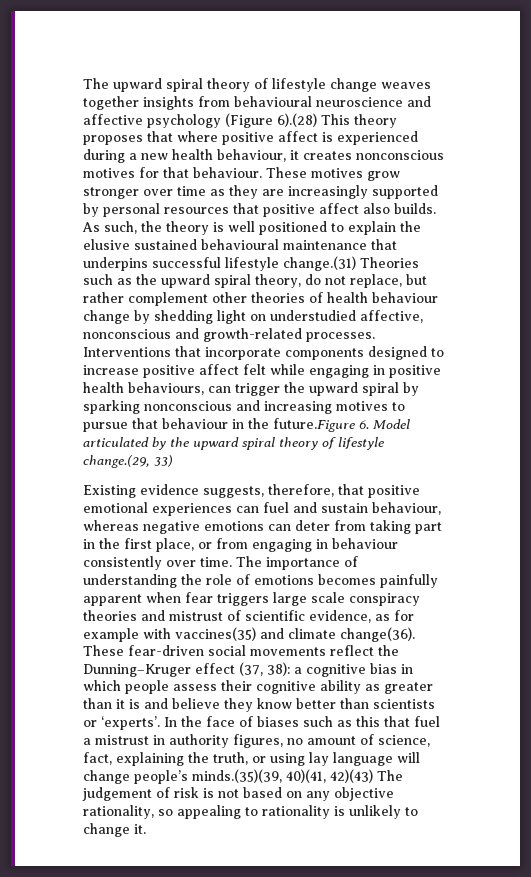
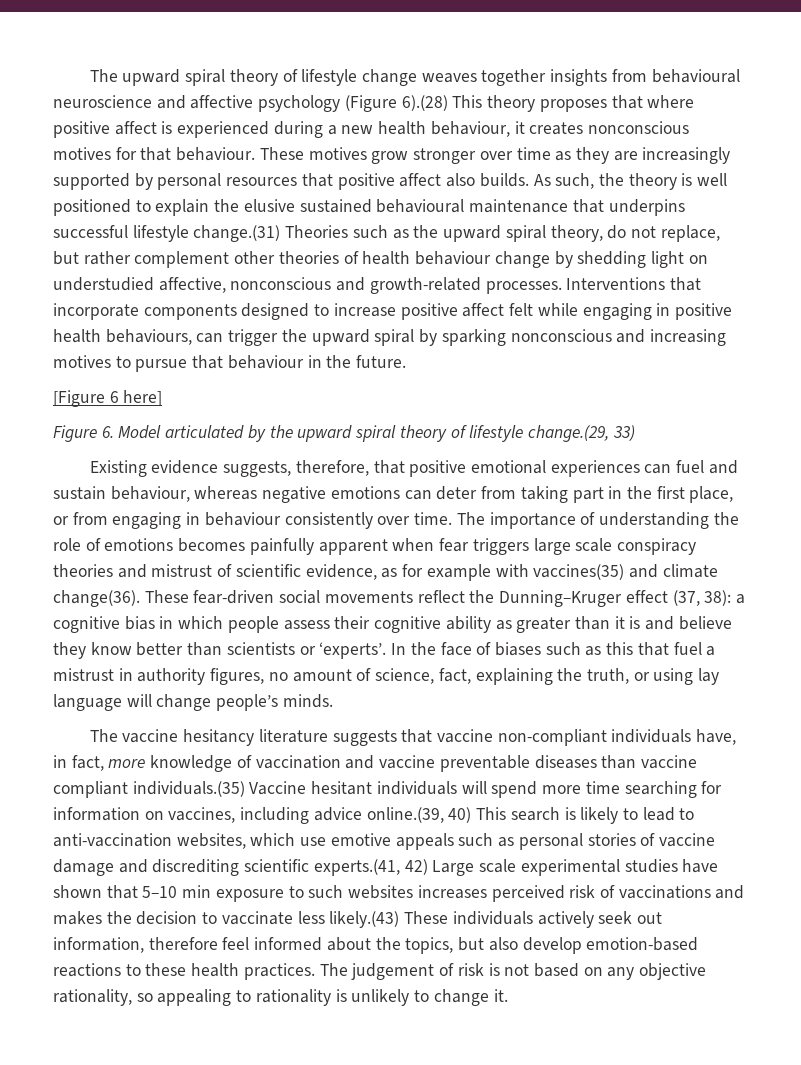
[273,418,355,432] future.Figure -> [356,355,407,368] [53,390,163,407] [53,425,97,442] future. // [Figure 6 here] // Figure
[192,769,373,783] minds.(35)(39, 40)(41, 42)(43) -> [282,694,333,708] [89,729,737,746] [53,755,697,772] [53,781,723,798] [53,807,695,824] [53,833,715,850] [53,859,719,876] [53,885,745,902] [53,911,662,928] [53,937,699,954] [53,963,315,980] minds. // The vaccine hesitancy literature suggests that vaccine non-compliant individuals have, in fact, more knowledge of vaccination and vaccine preventable diseases than vaccine compliant individuals.(35) Vaccine hesitant individuals will spend more time searching for information on vaccines, including advice online.(39, 40) This search is likely to lead to anti-vaccination websites, which use emotive appeals such as personal stories of vaccine damage and discrediting scientific experts.(41, 42) Large scale experimental studies have shown that 5–10 min exposure to such websites increases perceived risk of vaccinations and makes the decision to vaccinate less likely.(43) These individuals actively seek out information, therefore feel informed about the topics, but also develop emotion-based reactions to these health practices.

